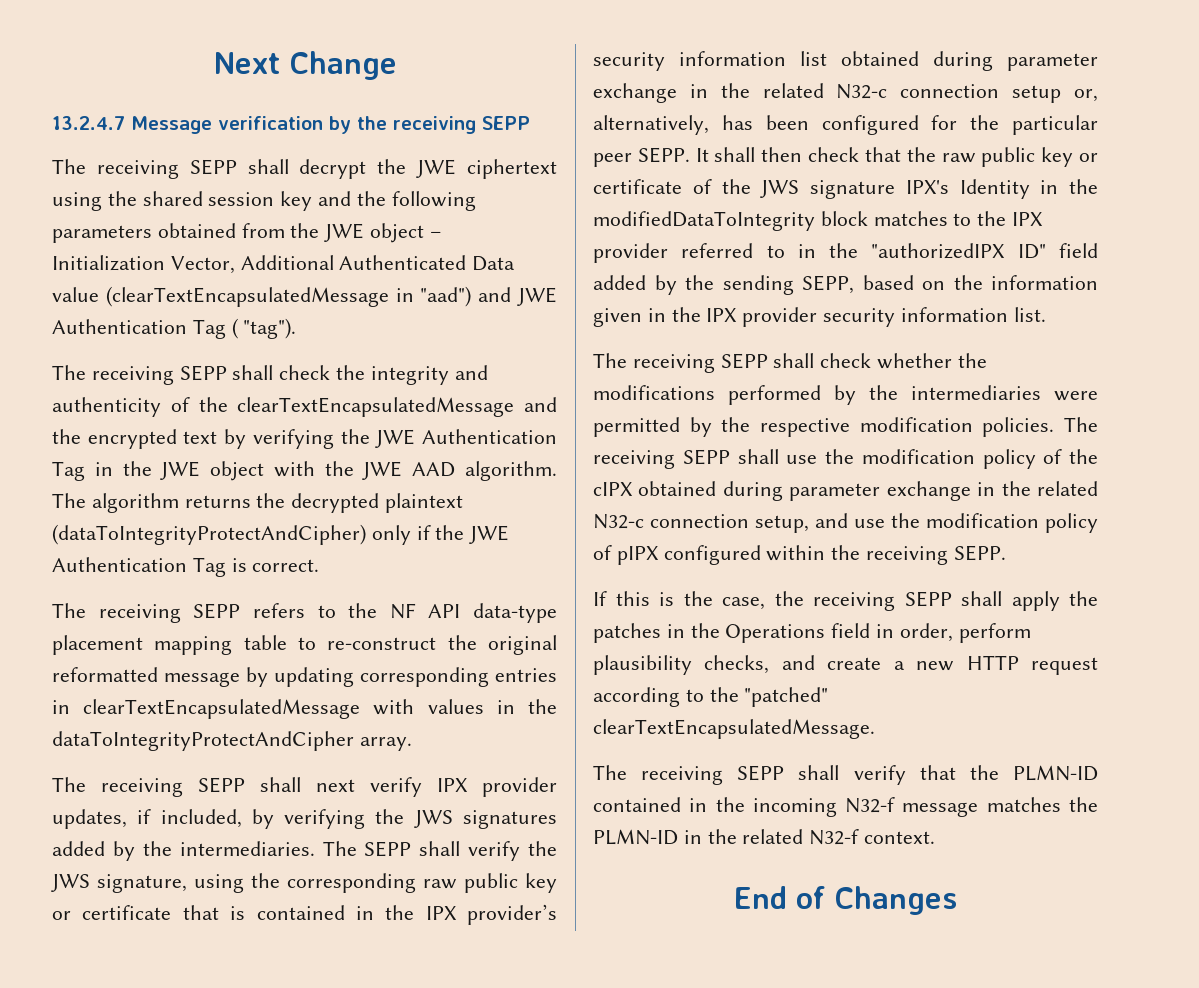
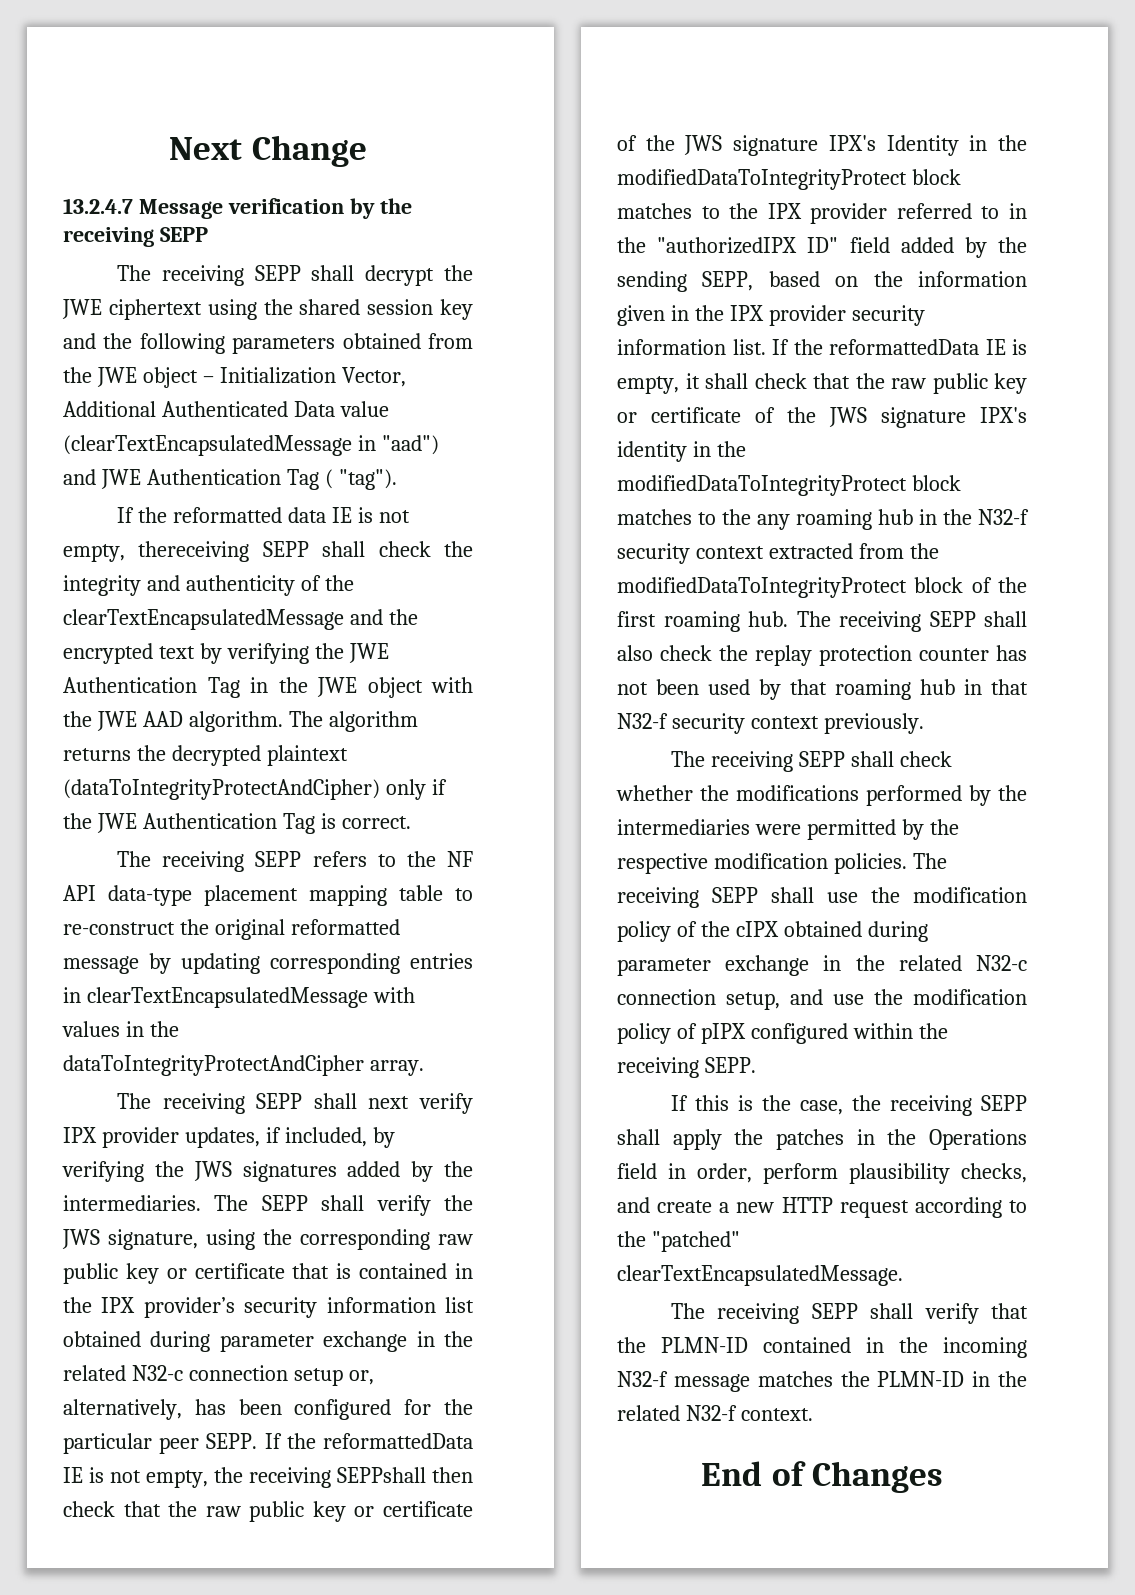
[52,365,174,385] The receiving -> [117,507,410,523] [63,541,250,562] If the reformatted data IE is not empty, thereceiving
[695,147,756,162] It shall -> [264,1433,473,1449] [63,1467,426,1488] If the reformattedData IE is not empty, the receiving SEPPshall
[593,211,815,231] modifiedDataToIntegrity -> [617,169,907,190] modifiedDataToIntegrityProtect
(1046, 314) none -> [772,339,1027,355] [617,373,1027,394] [617,407,1027,428] [617,441,746,462] [617,475,961,496] [617,509,1029,530] [617,543,939,564] [617,577,1027,598] [617,611,1027,632] [617,645,1027,666] [617,679,1028,700] [617,713,924,734] If the reformattedData IE is empty, it shall check that the raw public key or certificate of the JWS signature IPX's identity in the modifiedDataToIntegrityProtect block matches to the any roaming hub in the N32-f security context extracted from the modifiedDataToIntegrityProtect block of the first roaming hub. The receiving SEPP shall also check the replay protection counter has not been used by that roaming hub in that N32-f security context previously.

